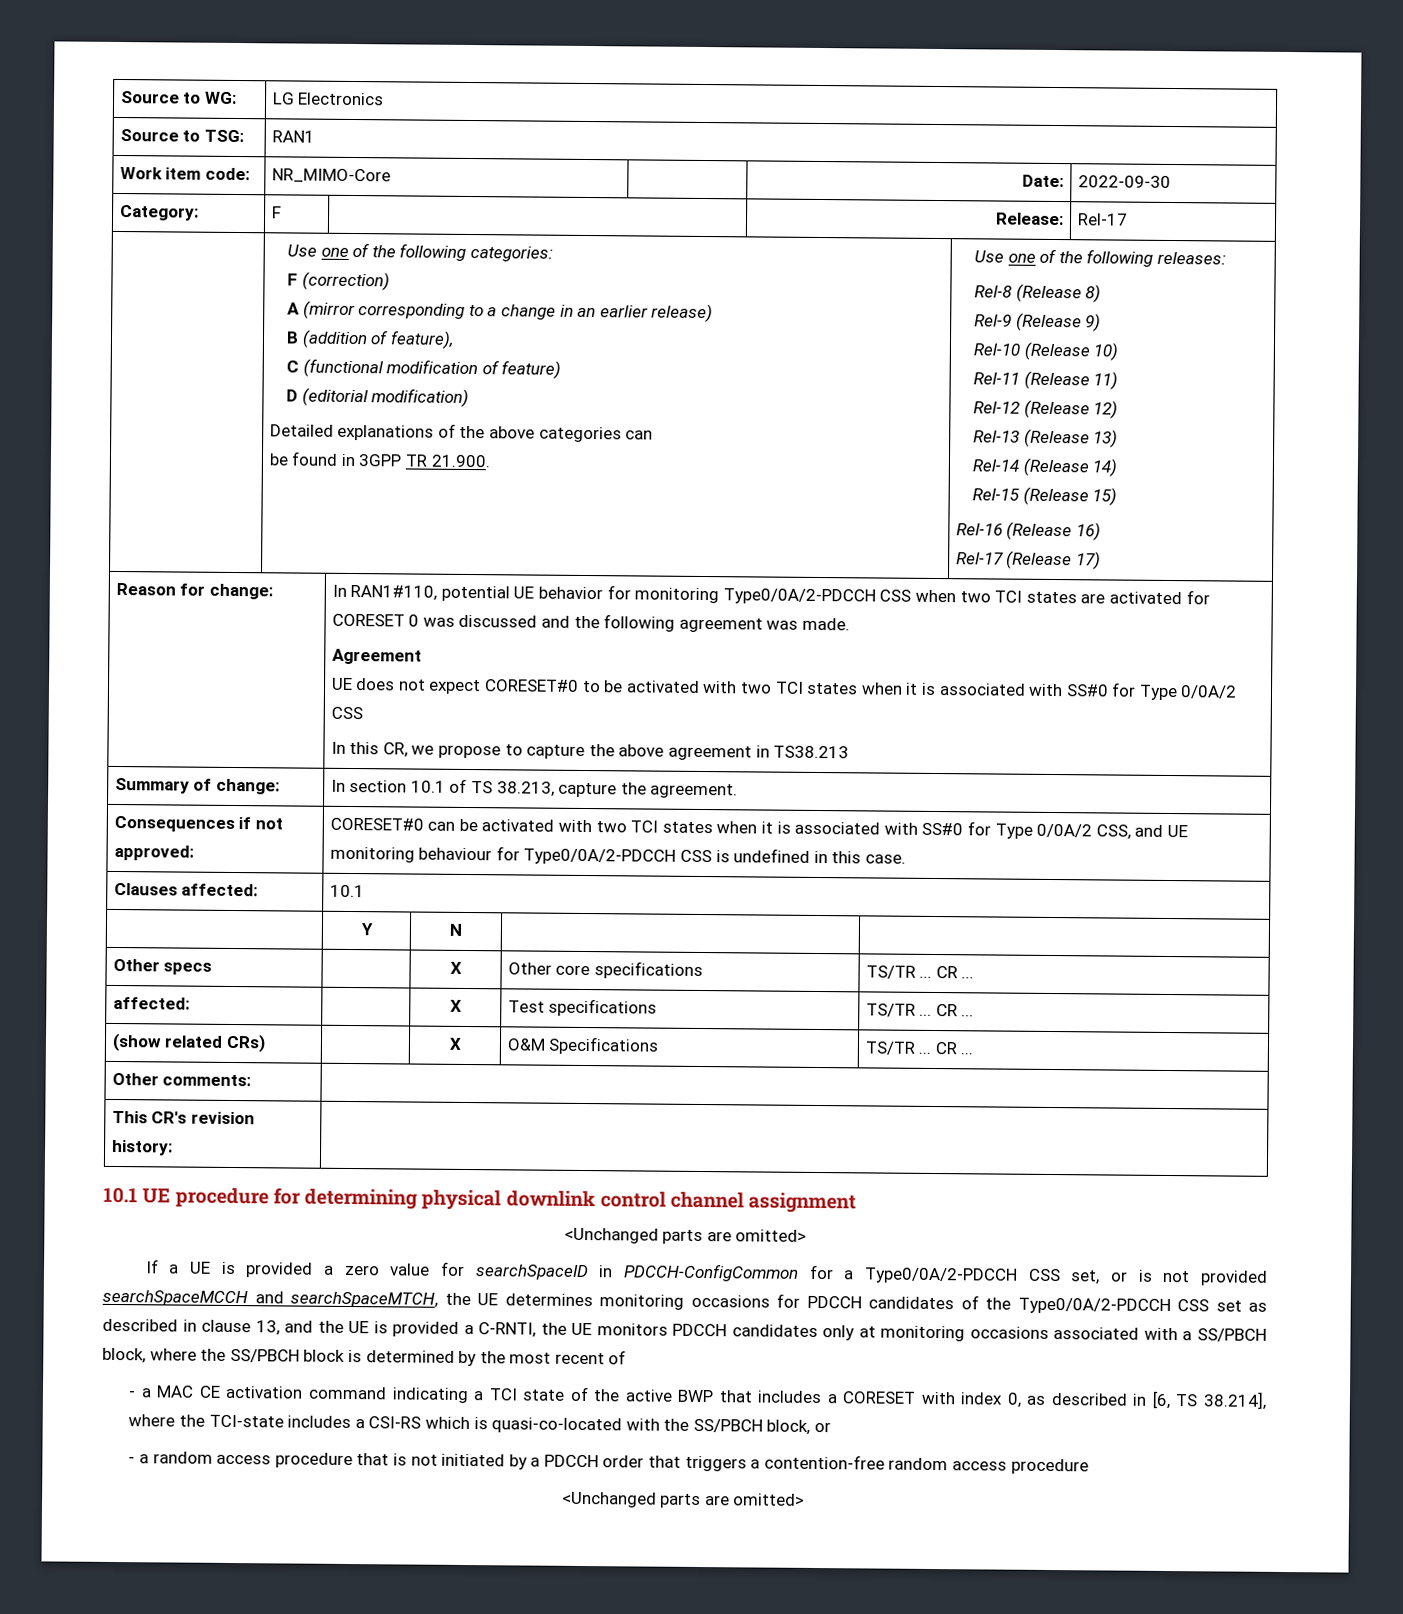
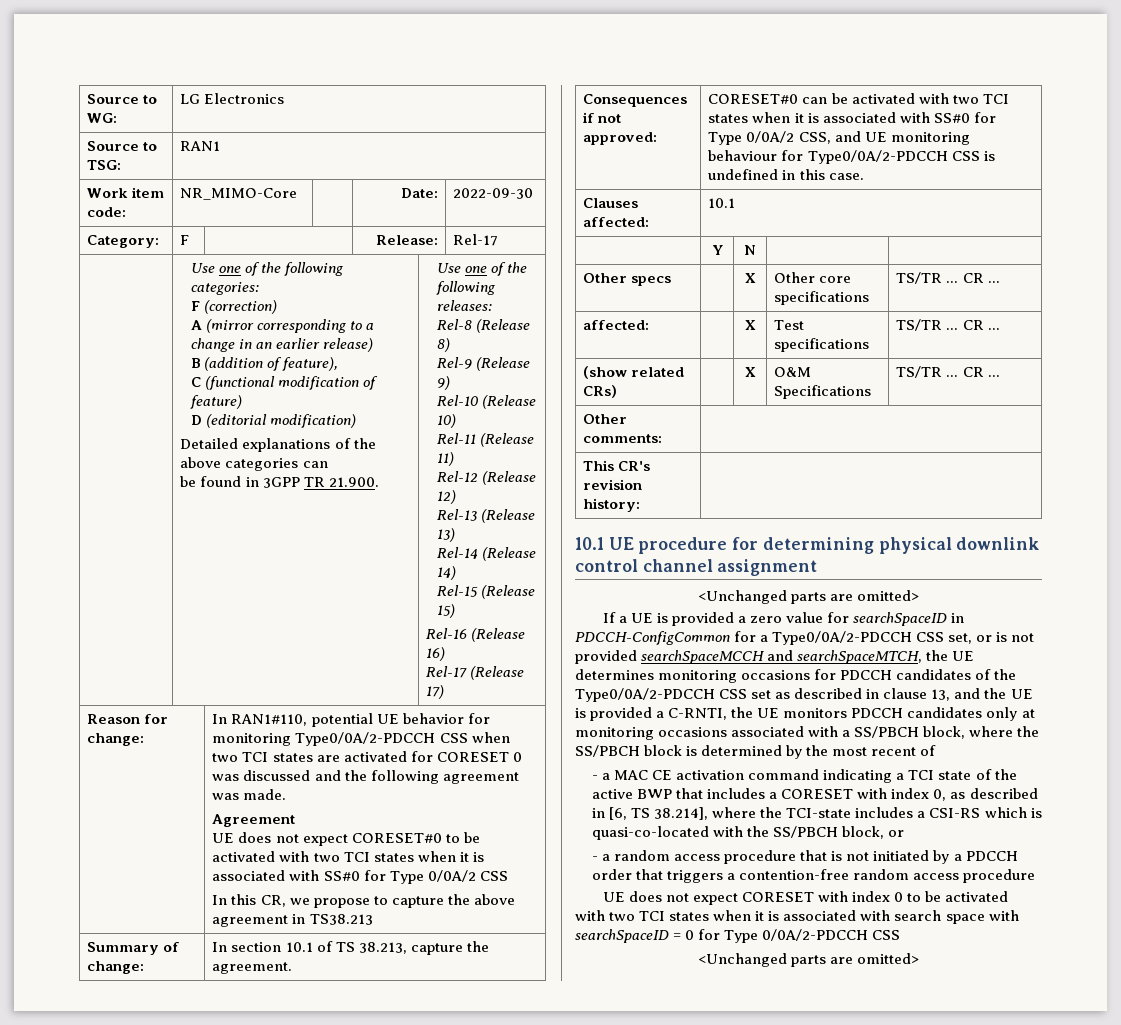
(1089, 1466) none -> [602,891,1008,905] [575,910,1019,924] [575,929,901,943] // UE does not expect CORESET with index 0 to be activated with two TCI states when it is associated with search space with searchSpaceID = 0 for Type 0/0A/2-PDCCH CSS

